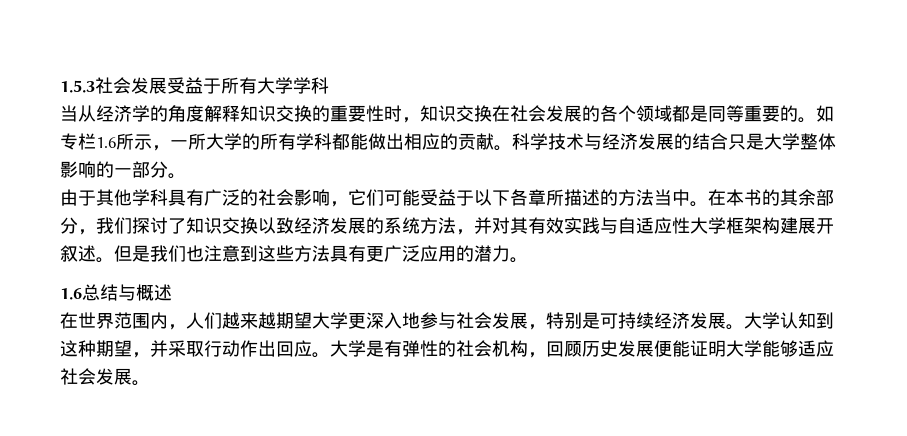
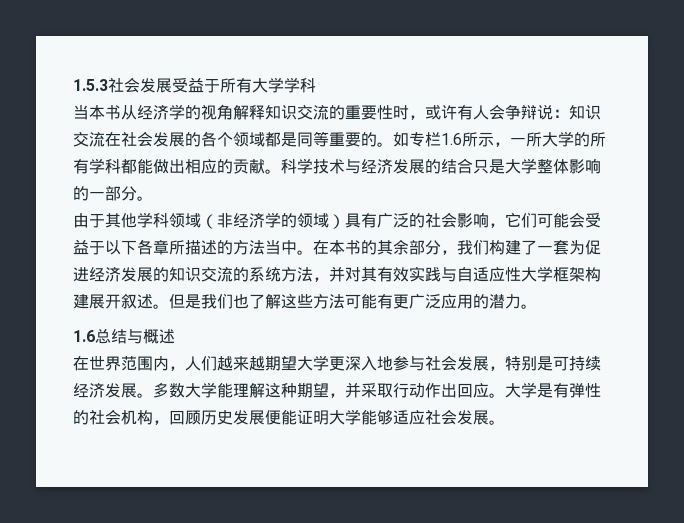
(78, 113) none -> [89,105,121,120] 本书
[168,105,204,122] 角度 -> [201,104,233,120] 视角
[294,105,312,122] 换 -> [313,105,329,120] 流
[420,105,492,122] 知识交换 -> [425,104,601,120] [73,132,105,147] 或许有人会争辩说：知识交流
(168, 197) none -> [169,212,345,229] 领域（非经济学的领域）
(420, 197) none -> [569,212,585,228] 会
[132,217,366,234] 探讨了知识交换以致经济发展 -> [489,240,601,255] [73,267,233,282] 构建了一套为促进经济发展的知识交流
[204,245,258,262] 注意到 -> [249,294,281,309] 了解
[330,245,348,262] 具 -> [345,294,377,309] 可能
[744,312,834,329] 大学认知到 -> [153,382,265,398] 多数大学能理解

